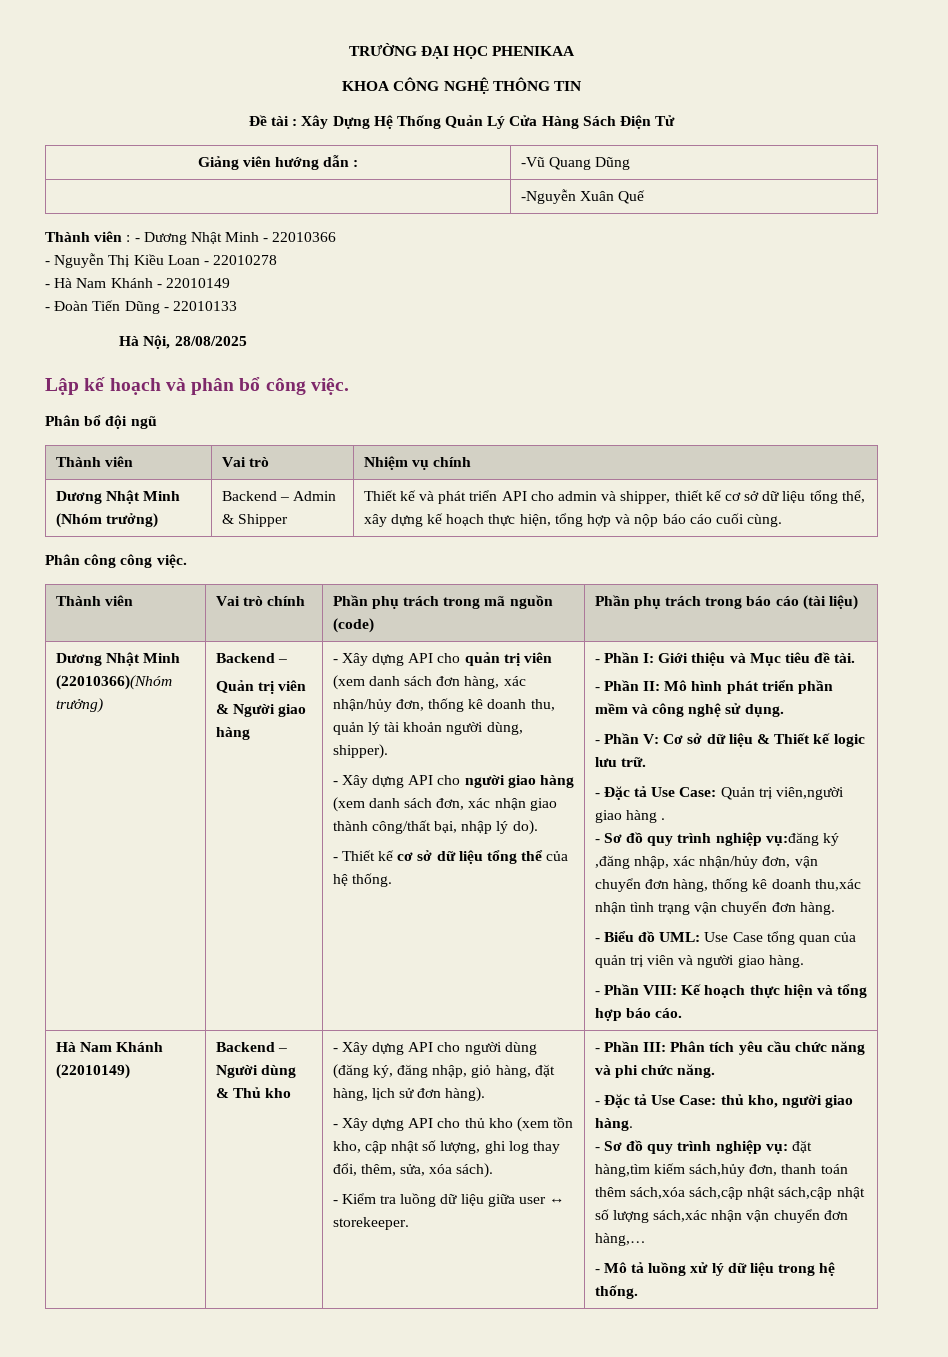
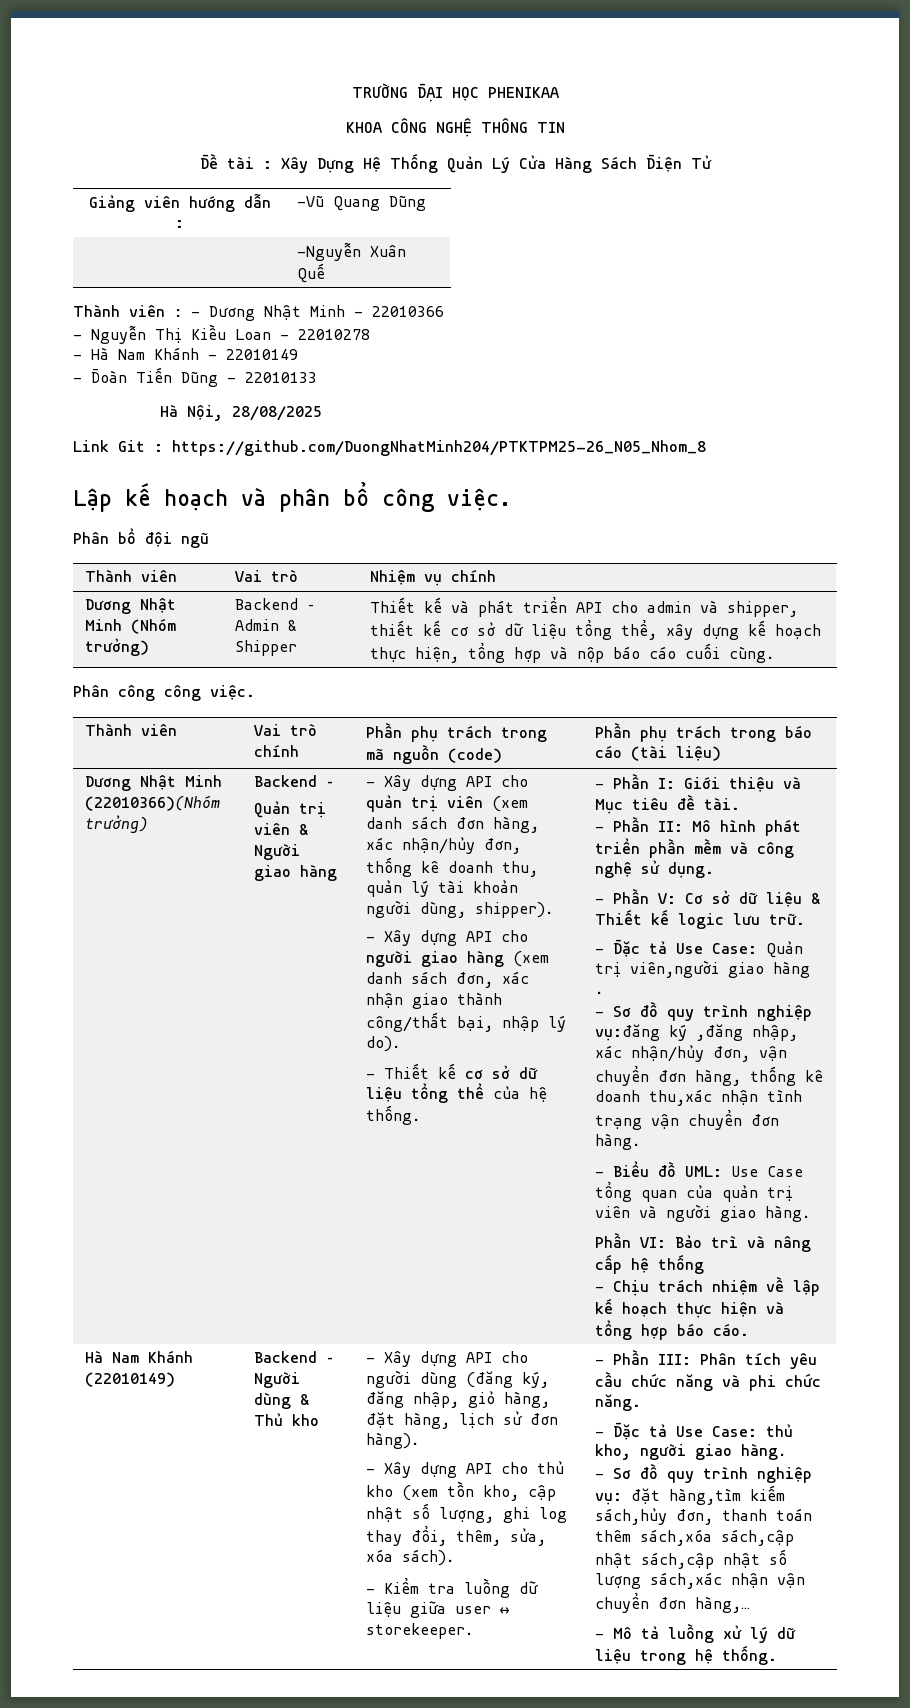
(247, 341) none -> [73,440,706,456] // Link Git : https://github.com/DuongNhatMinh204/PTKTPM25-26_N05_Nhom_8
[594,984,702,995] - Phần VIII: Kế -> [595,1232,812,1252] [595,1254,705,1274] [595,1276,821,1296] [595,1298,614,1314] Phần VI: Bảo trì và nâng cấp hệ thống // - Chịu trách nhiệm về lập kế

